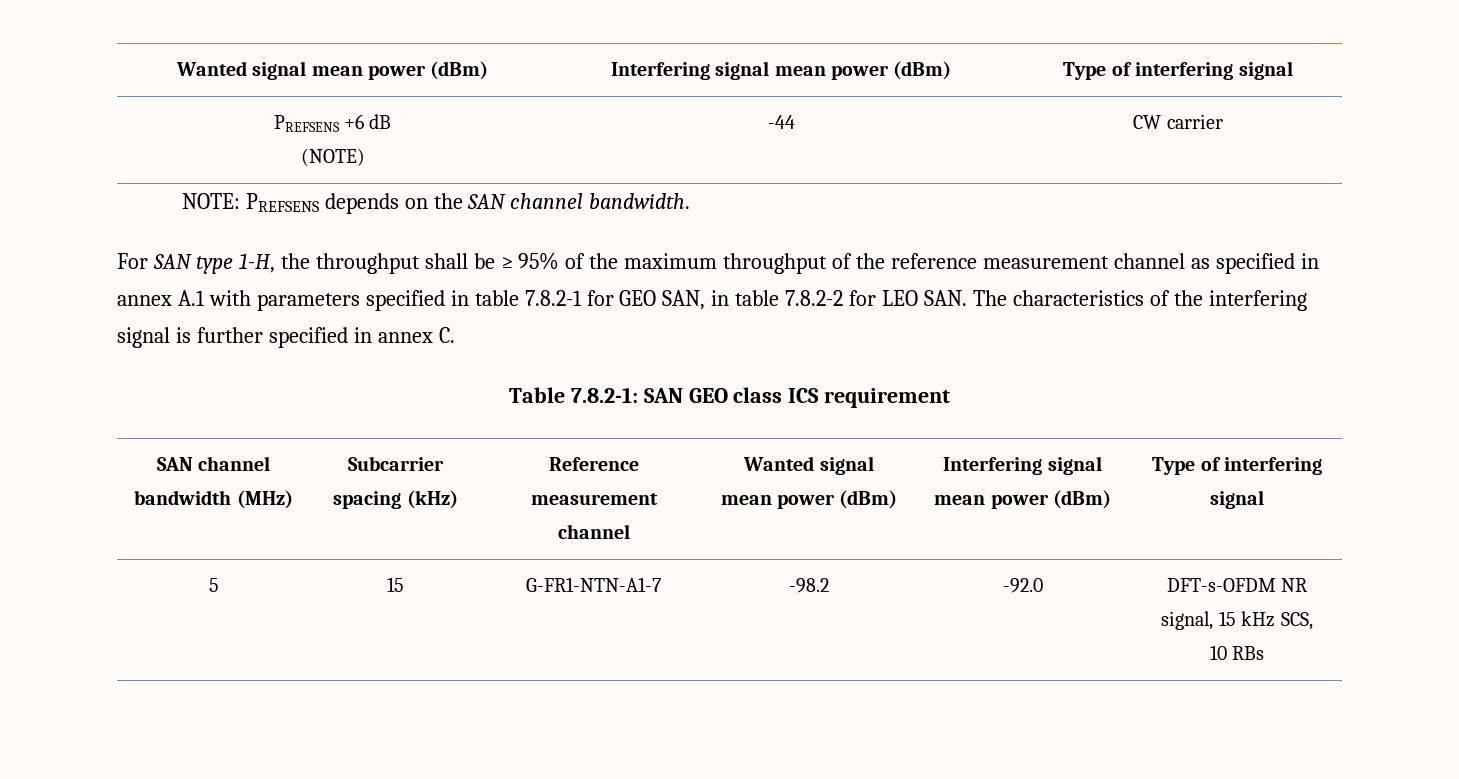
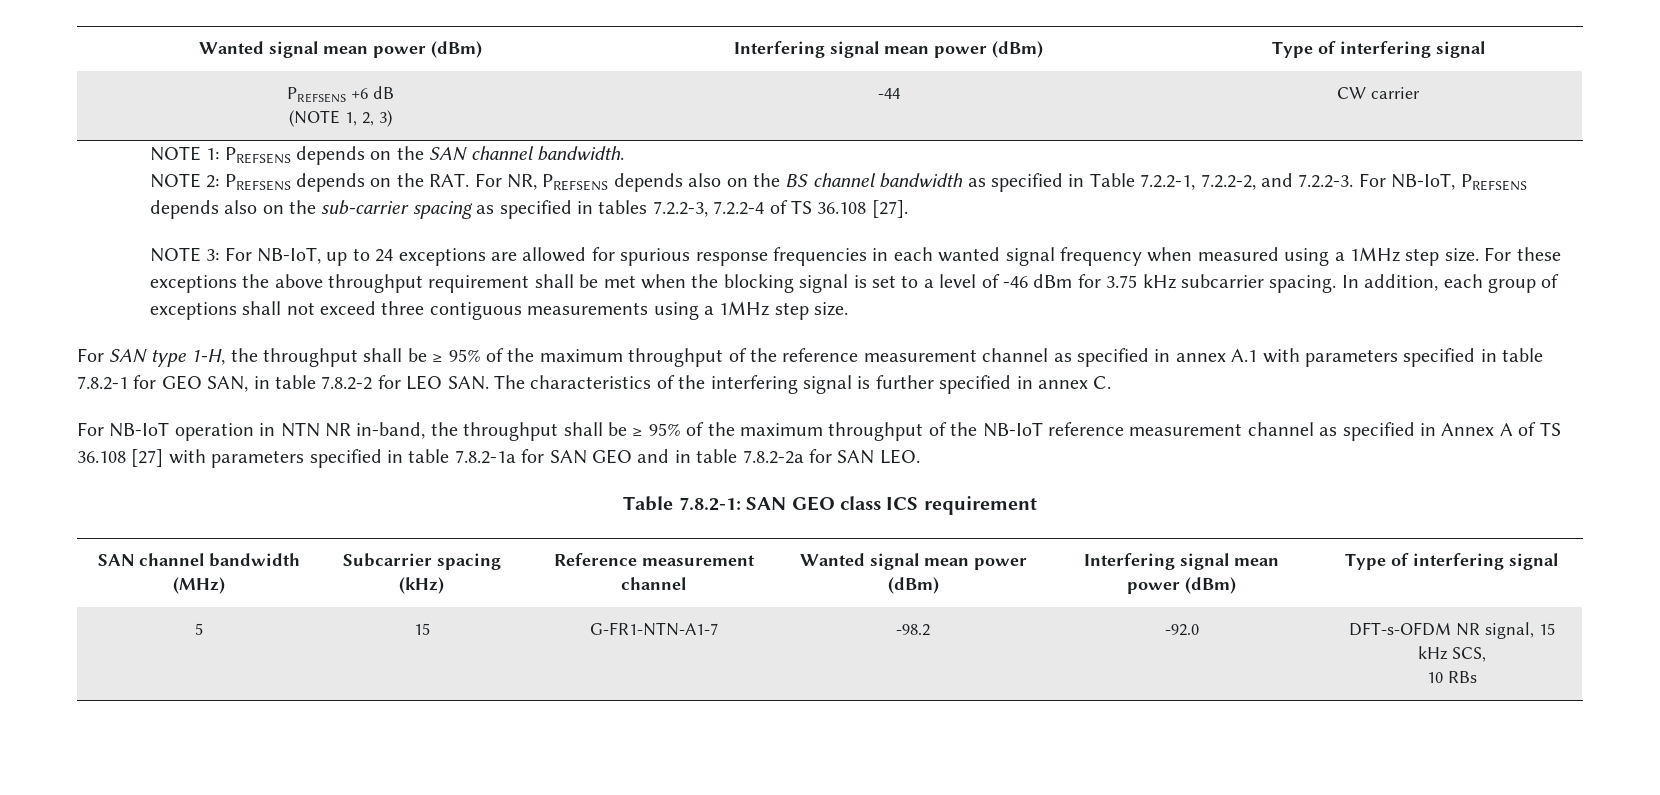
[300,148,365,166] (NOTE) -> [289,110,392,127] (NOTE 1, 2, 3)
[181,193,240,209] NOTE: -> [149,146,220,161] NOTE 1:
(691, 201) none -> [149,173,1527,192] [149,200,908,219] [149,247,1561,266] [149,274,1560,293] [149,301,849,320] // NOTE 2: PREFSENS depends on the RAT. For NR, PREFSENS depends also on the BS channel bandwidth as specified in Table 7.2.2-1, 7.2.2-2, and 7.2.2-3. For NB-IoT, PREFSENS depends also on the sub-carrier spacing as specified in tables 7.2.2-3, 7.2.2-4 of TS 36.108 [27]. // NOTE 3: For NB-IoT, up to 24 exceptions are allowed for spurious response frequencies in each wanted signal frequency when measured using a 1MHz step size. For these exceptions the above throughput requirement shall be met when the blocking signal is set to a level of -46 dBm for 3.75 kHz subcarrier spacing. In addition, each group of exceptions shall not exceed three contiguous measurements using a 1MHz step size.
(455, 335) none -> [77,422,1561,441] [77,449,920,468] // For NB-IoT operation in NTN NR in-band, the throughput shall be ≥ 95% of the maximum throughput of the NB-IoT reference measurement channel as specified in Annex A of TS 36.108 [27] with parameters specified in table 7.8.2-1a for SAN GEO and in table 7.8.2-2a for SAN LEO.

